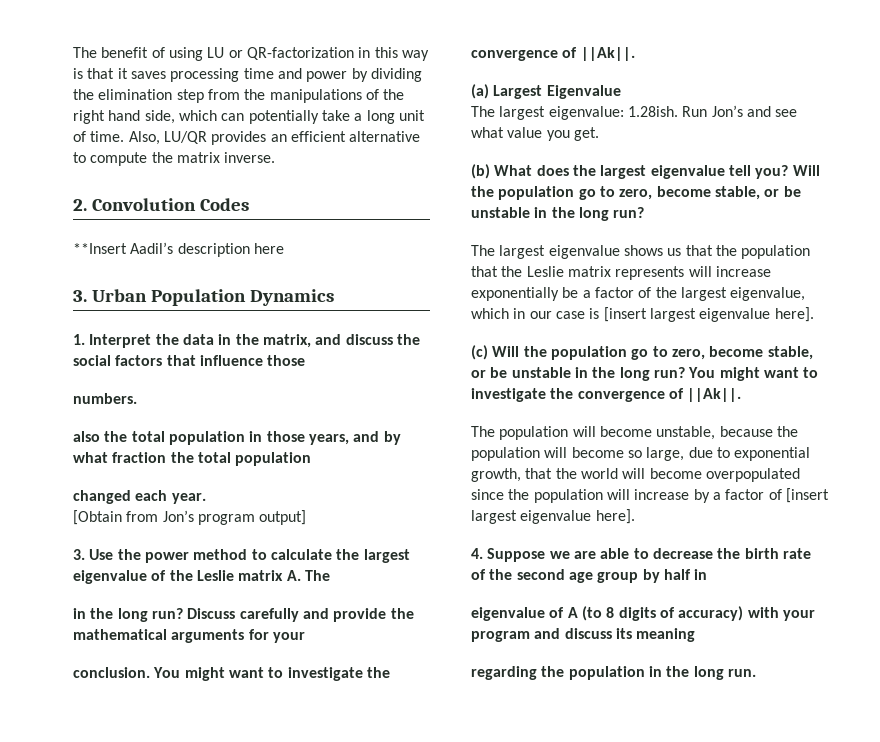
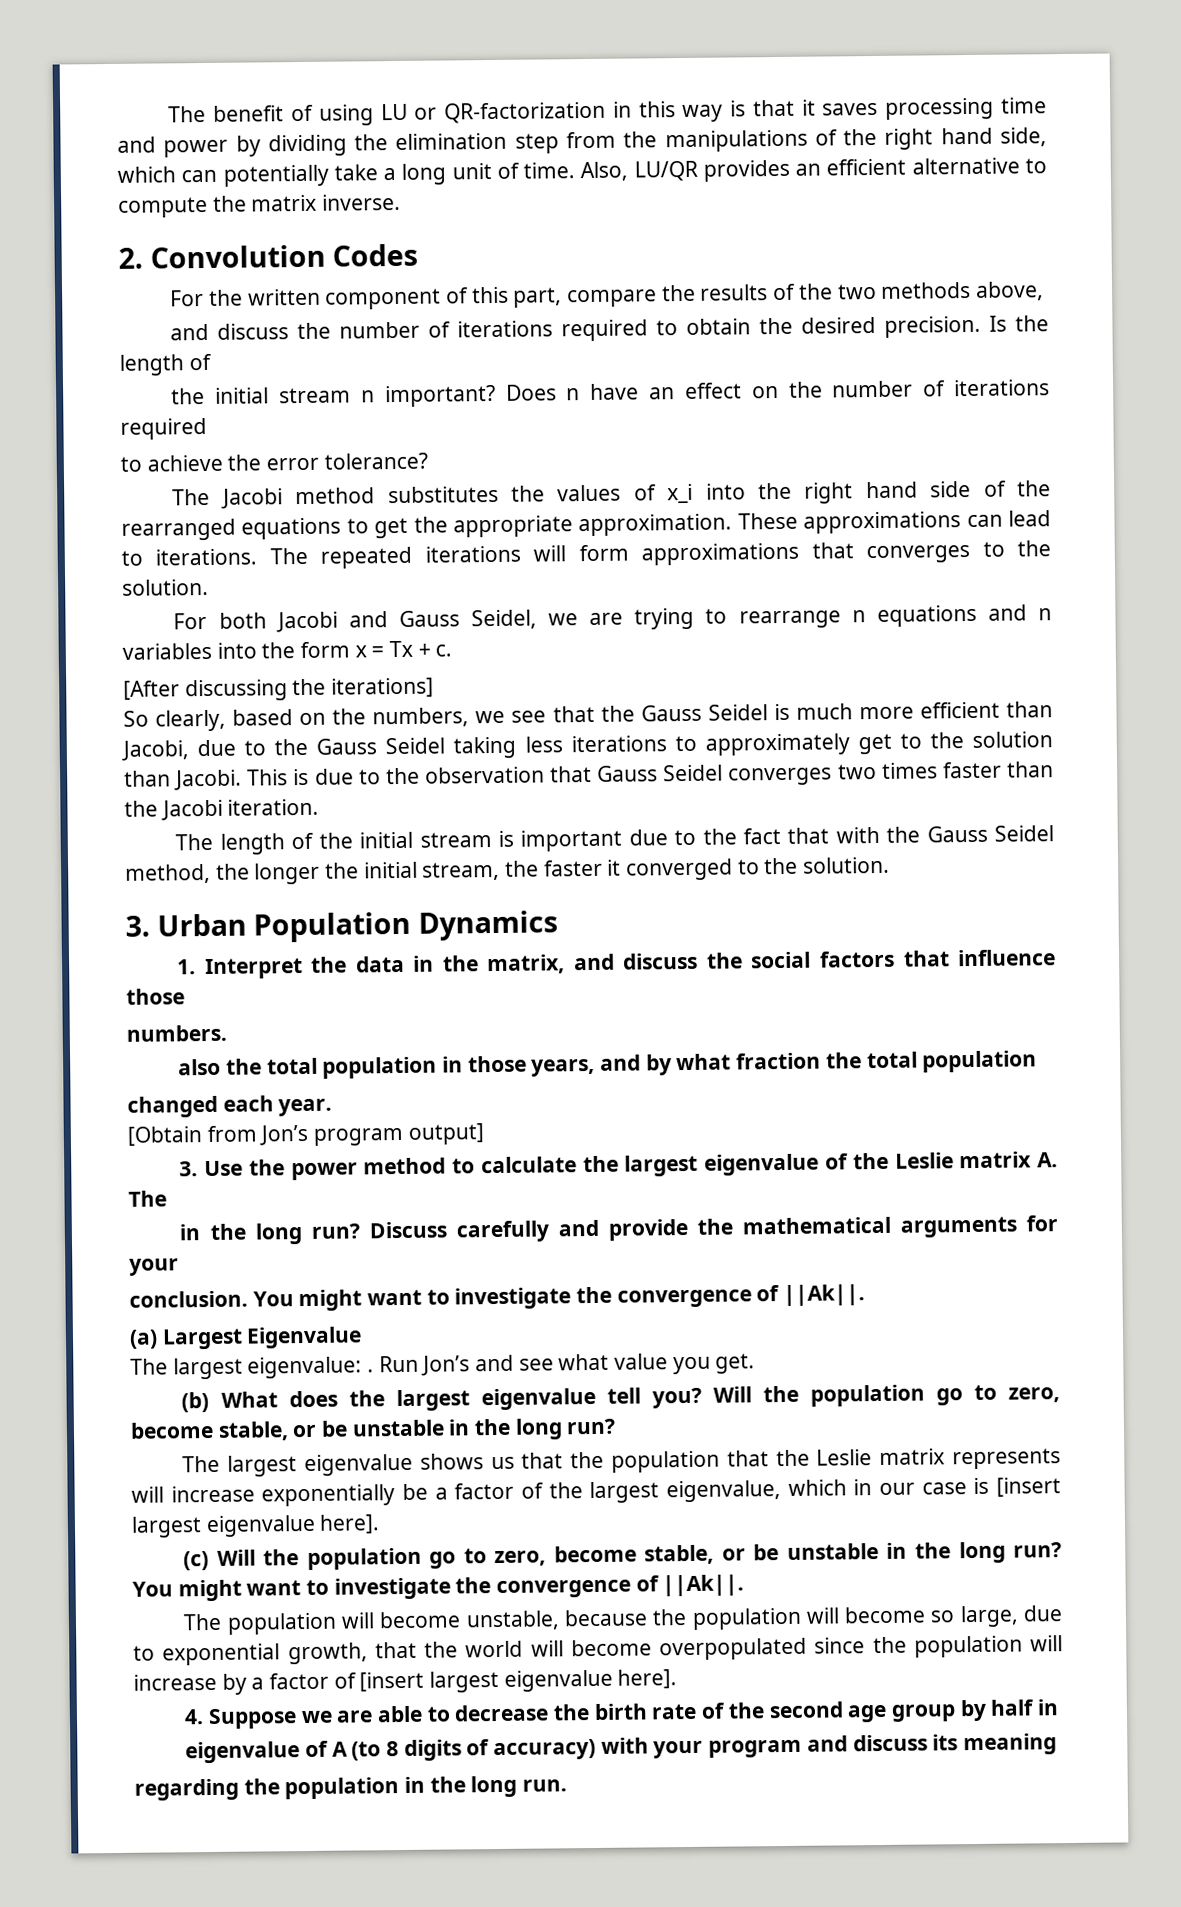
[73,242,284,257] **Insert Aadil’s description here -> [170,281,1044,310] [170,315,1049,342] [119,353,212,376] [171,379,1050,408] [120,417,207,440] [120,452,428,472] [172,480,1051,509] [121,510,1051,541] [121,540,1051,569] [122,578,209,596] [173,604,1053,633] [122,640,453,660] [123,677,435,702] [123,701,1053,732] [121,731,1053,761] [124,761,1054,791] [124,798,320,821] [175,825,1055,855] [125,856,891,885] For the written component of this part, compare the results of the two methods above, // and discuss the number of iterations required to obtain the desired precision. Is the length of // the initial stream n important? Does n have an effect on the number of iterations required // to achieve the error tolerance? // The Jacobi method substitutes the values of x_i into the right hand side of the rearranged equations to get the appropriate approximation. These approximations can lead to iterations. The repeated iterations will form approximations that converges to the solution. // For both Jacobi and Gauss Seidel, we are trying to rearrange n equations and n variables into the form x = Tx + c. // [After discussing the iterations] // So clearly, based on the numbers, we see that the Gauss Seidel is much more efficient than Jacobi, due to the Gauss Seidel taking less iterations to approximately get to the solution than Jacobi. This is due to the observation that Gauss Seidel converges two times faster than the Jacobi iteration. // The length of the initial stream is important due to the fact that with the Gauss Seidel method, the longer the initial stream, the faster it converged to the solution.
[627,106,678,117] 1.28ish. -> [367,1369,375,1373] .

